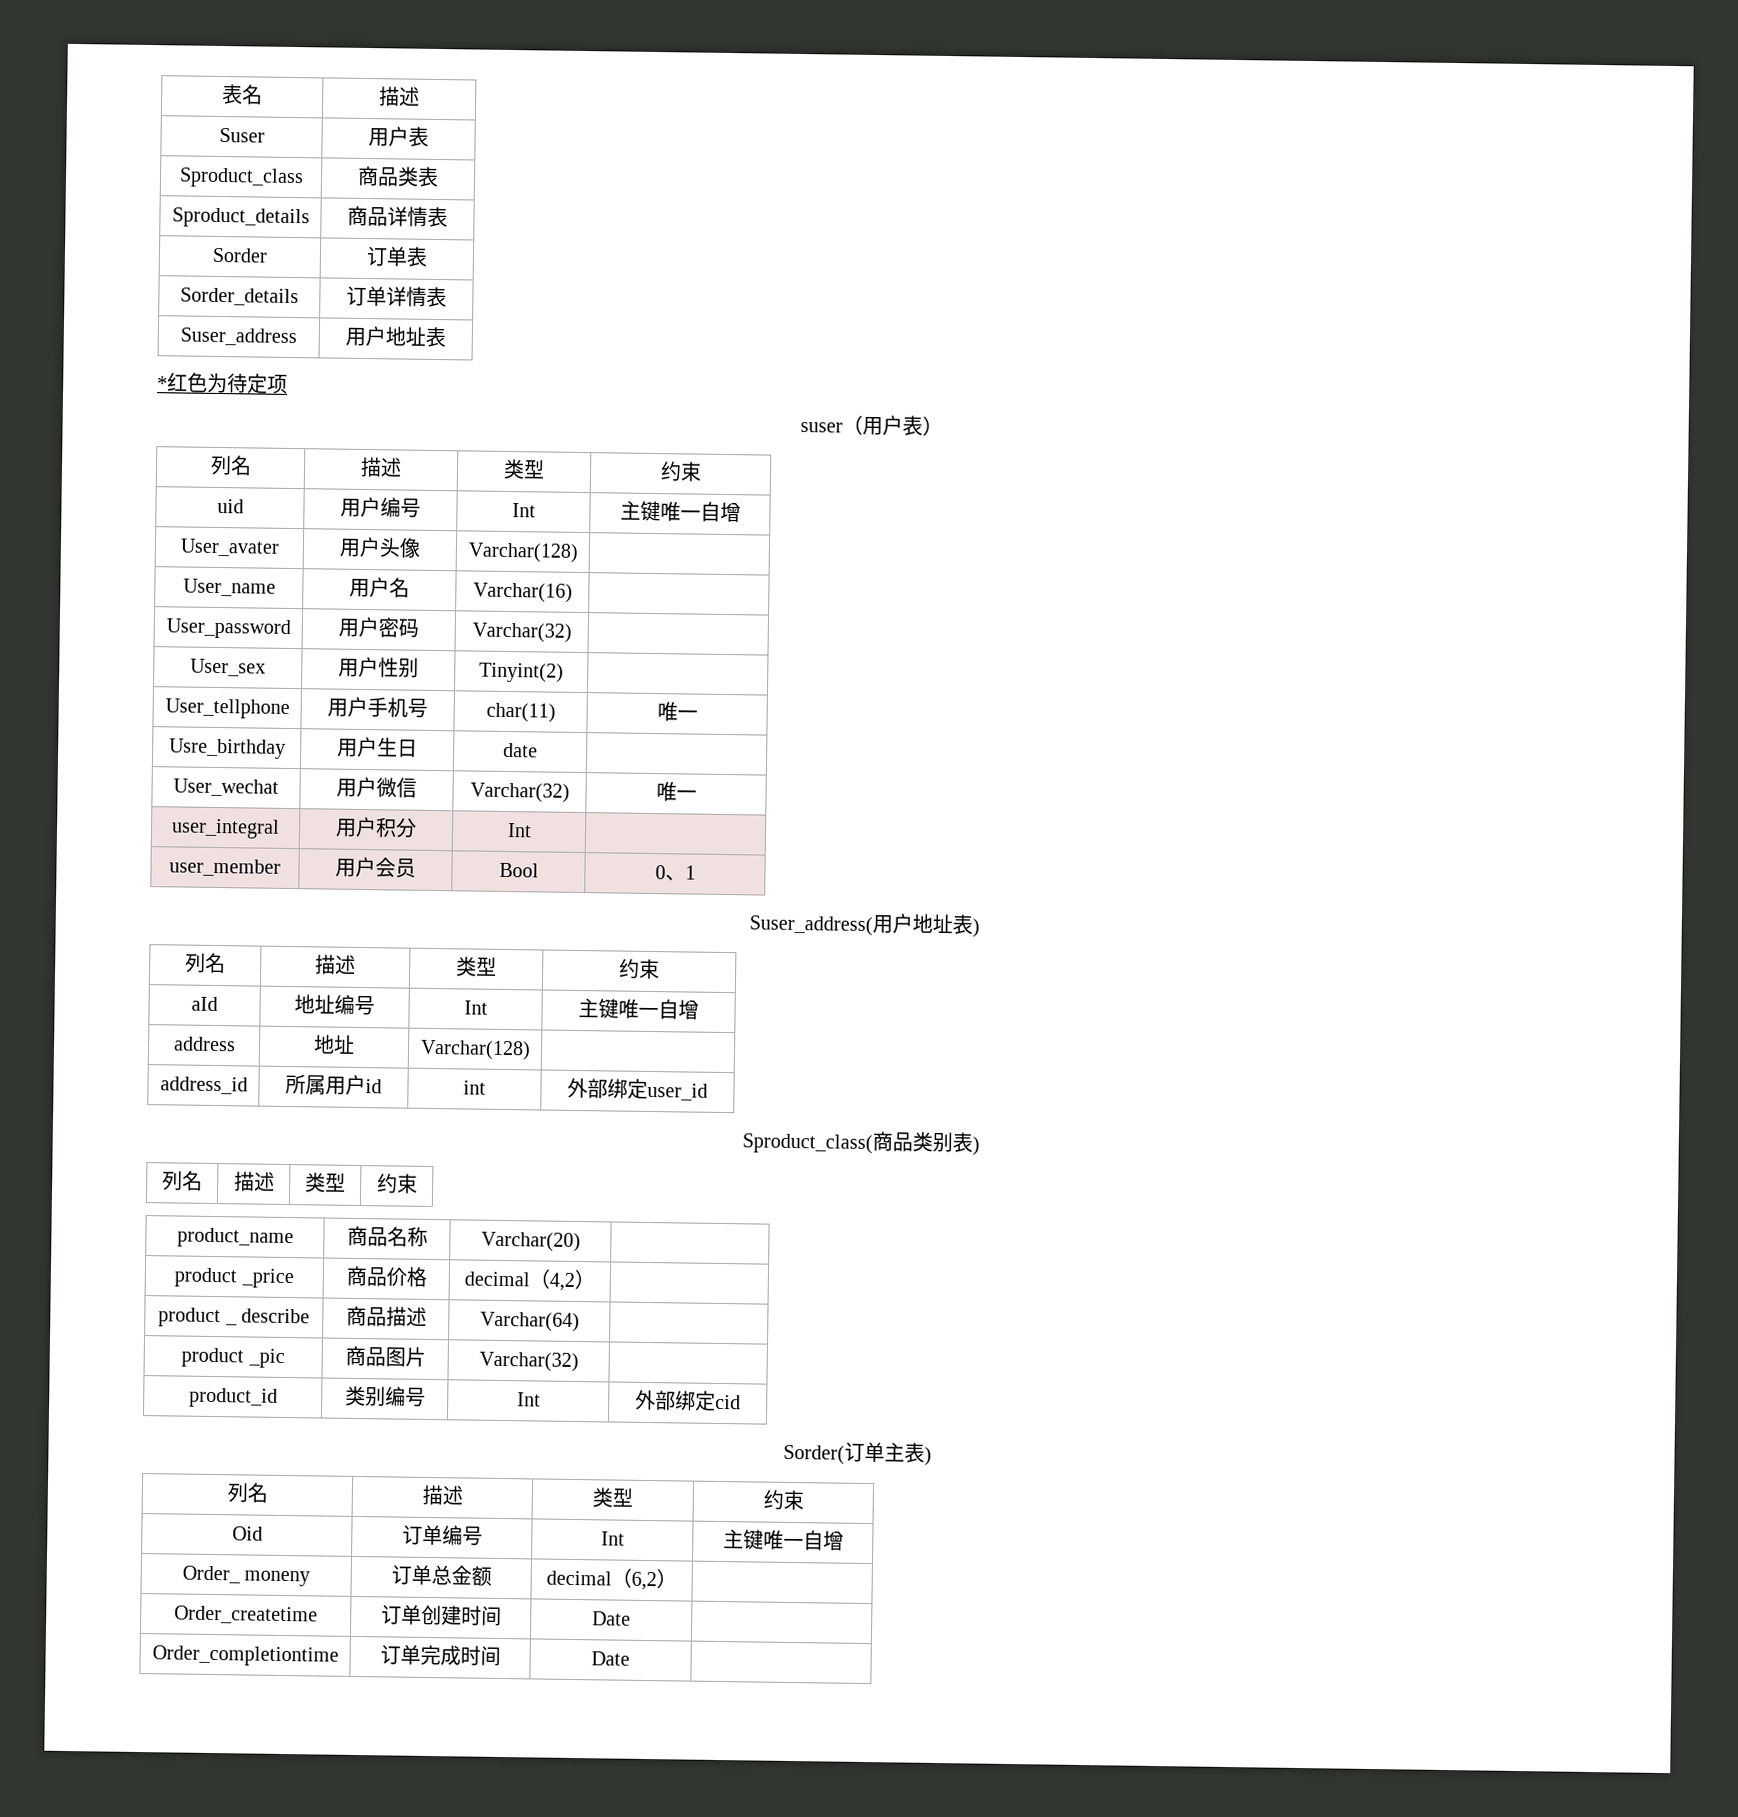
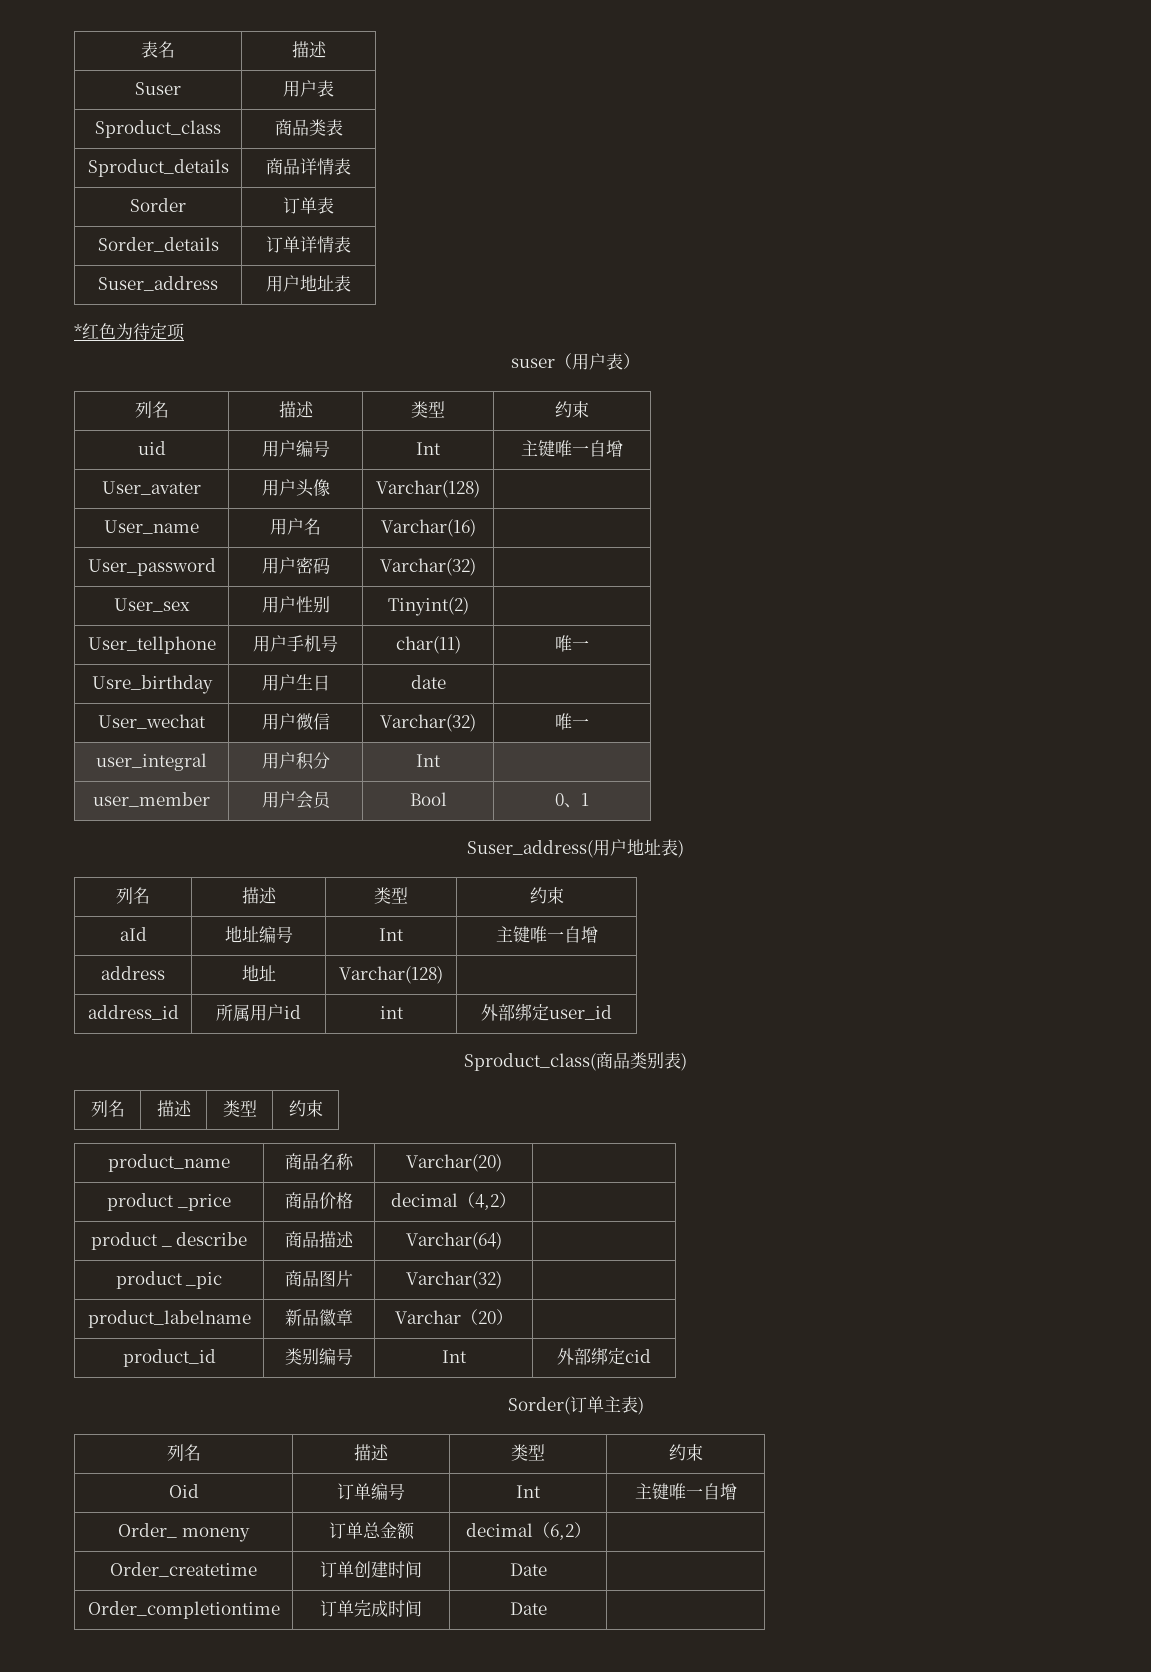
(579, 1362) none -> [87,1310,251,1328] [285,1309,353,1326] [394,1309,513,1325] // product_labelname | 新品徽章 | Varchar（20） |

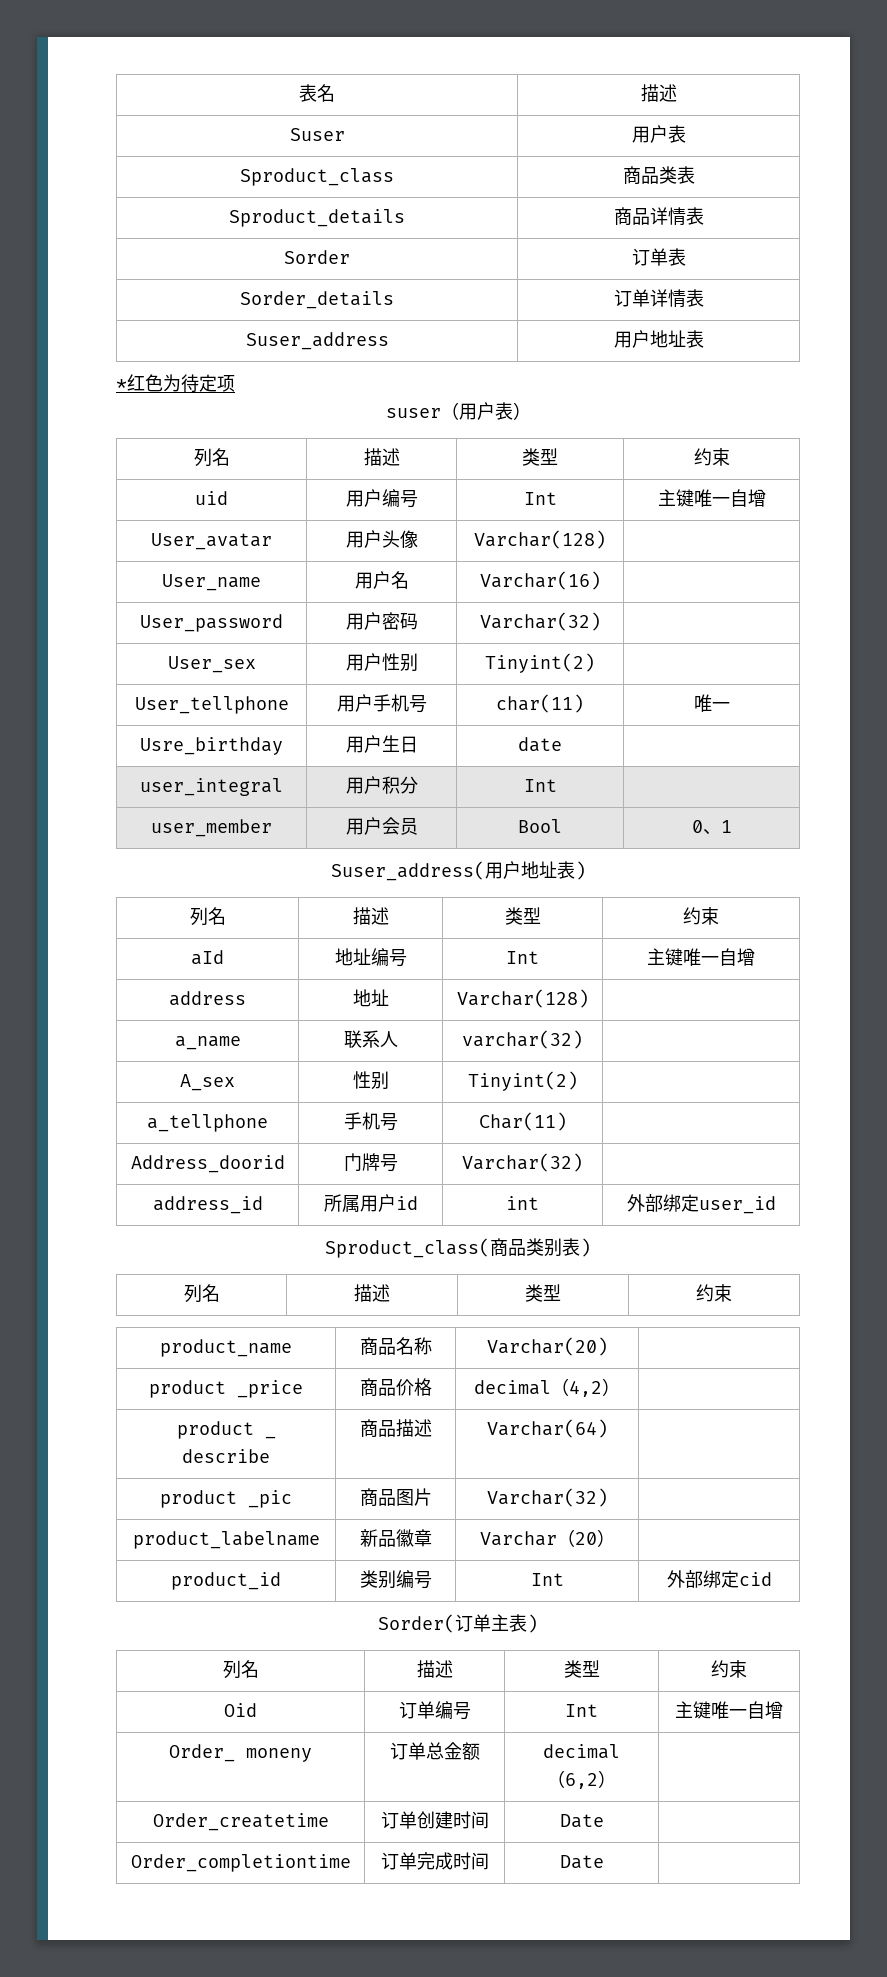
[102,481,201,495] User_avater -> [151,533,272,550] User_avatar
[98,714,206,729] [261,713,330,730] [380,714,476,732] [555,713,589,730] // User_wechat | 用户微信 | Varchar(32) | 唯一 -> (562, 744) none
(443, 975) none -> [174,1036,241,1050] [343,1030,398,1048] [462,1030,583,1049] [180,1074,235,1091] [352,1071,389,1090] [467,1071,578,1091] [147,1114,268,1132] [343,1112,398,1131] [478,1112,567,1131] [130,1155,285,1173] [343,1153,398,1172] [462,1153,583,1172] // a_name | 联系人 | varchar(32) | // A_sex | 性别 | Tinyint(2) | // a_tellphone | 手机号 | Char(11) | // Address_doorid | 门牌号 | Varchar(32) |

